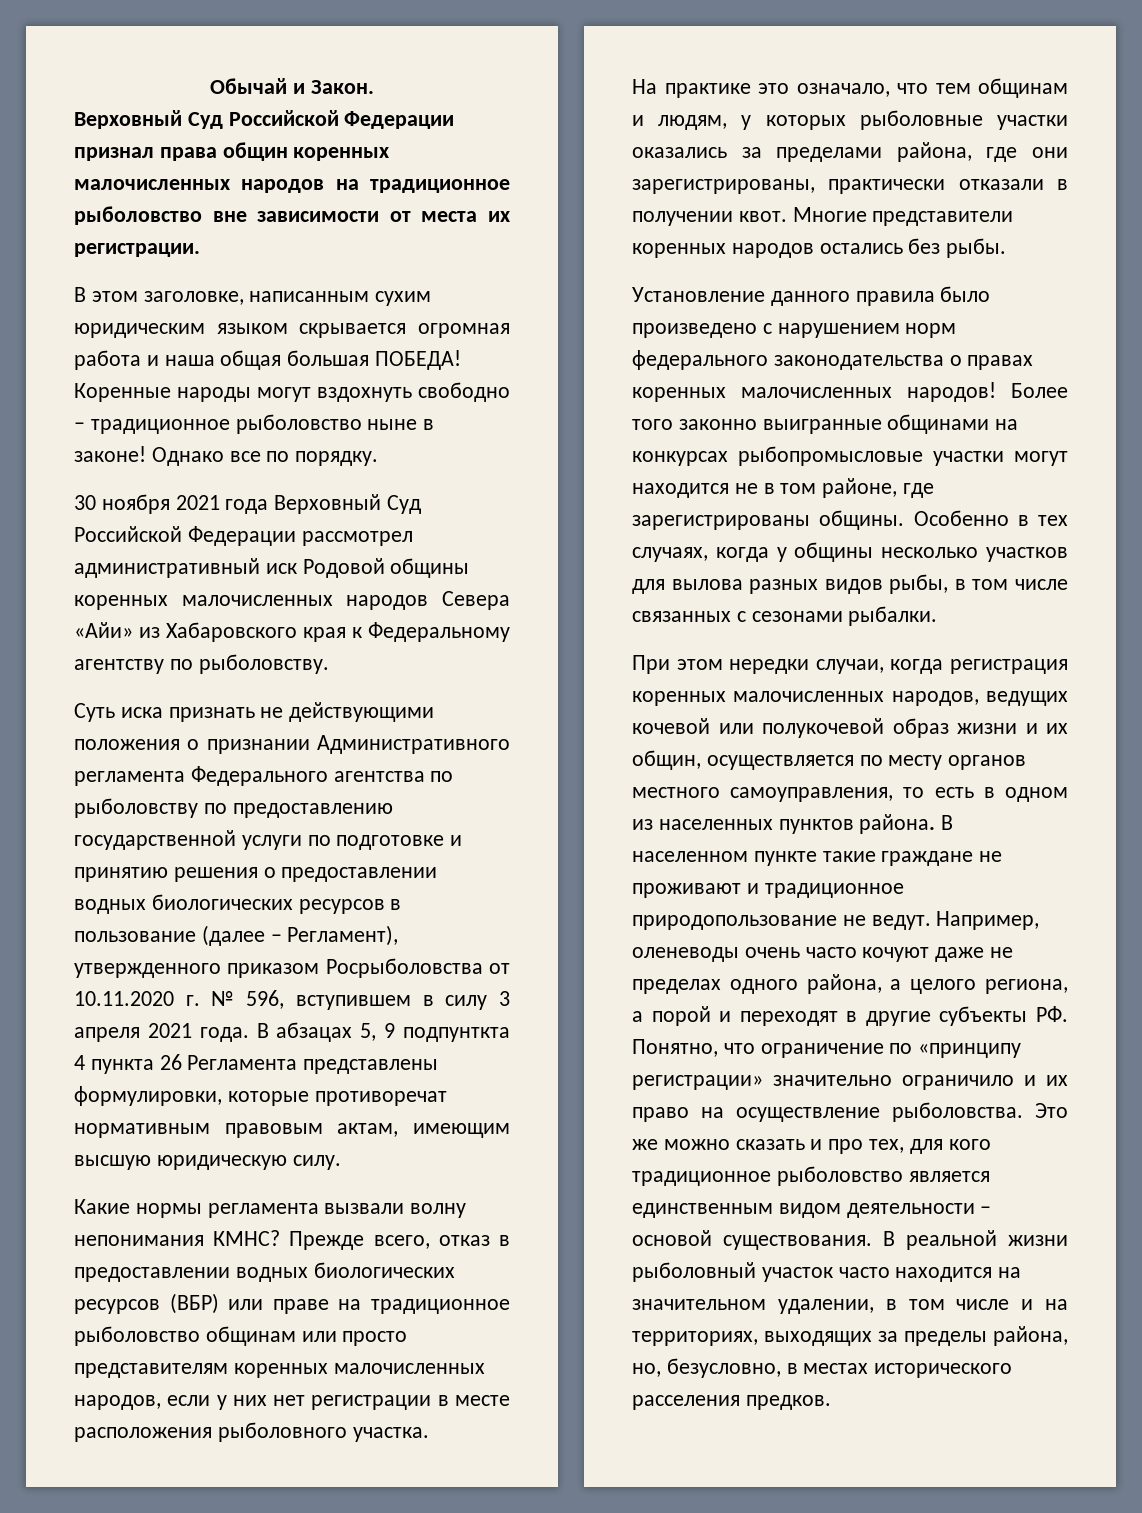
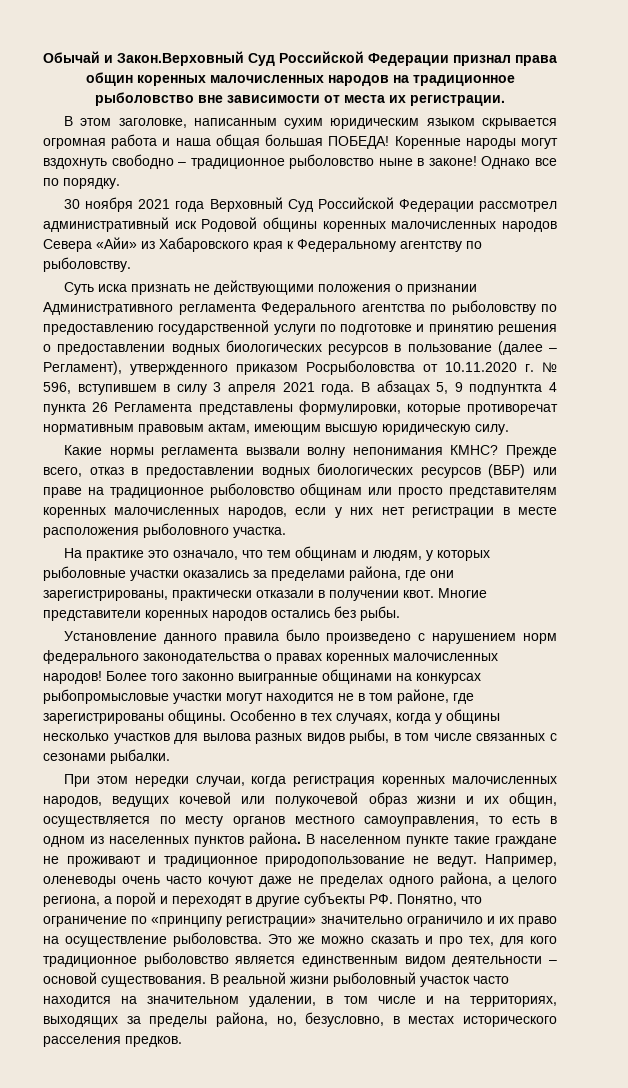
[310,80,374,94] [74,110,182,129] Закон. // Верховный -> [117,51,244,66] Закон.Верховный

